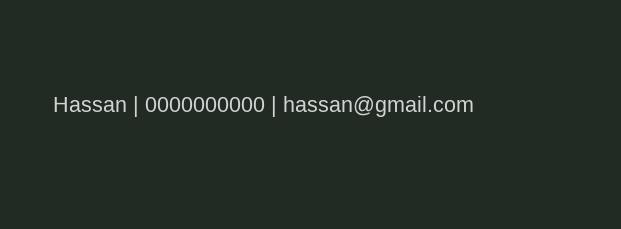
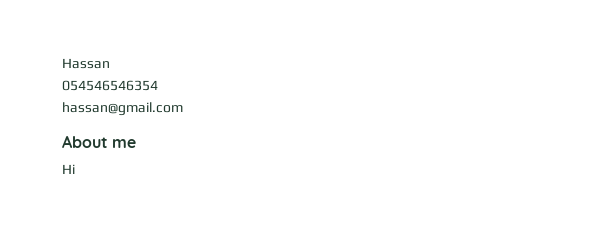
[133,96,474,117] | 0000000000 | hassan@gmail.com -> [62,80,158,91] [62,102,183,116] [62,135,137,148] [62,164,75,174] // 054546546354 // hassan@gmail.com // About me // Hi

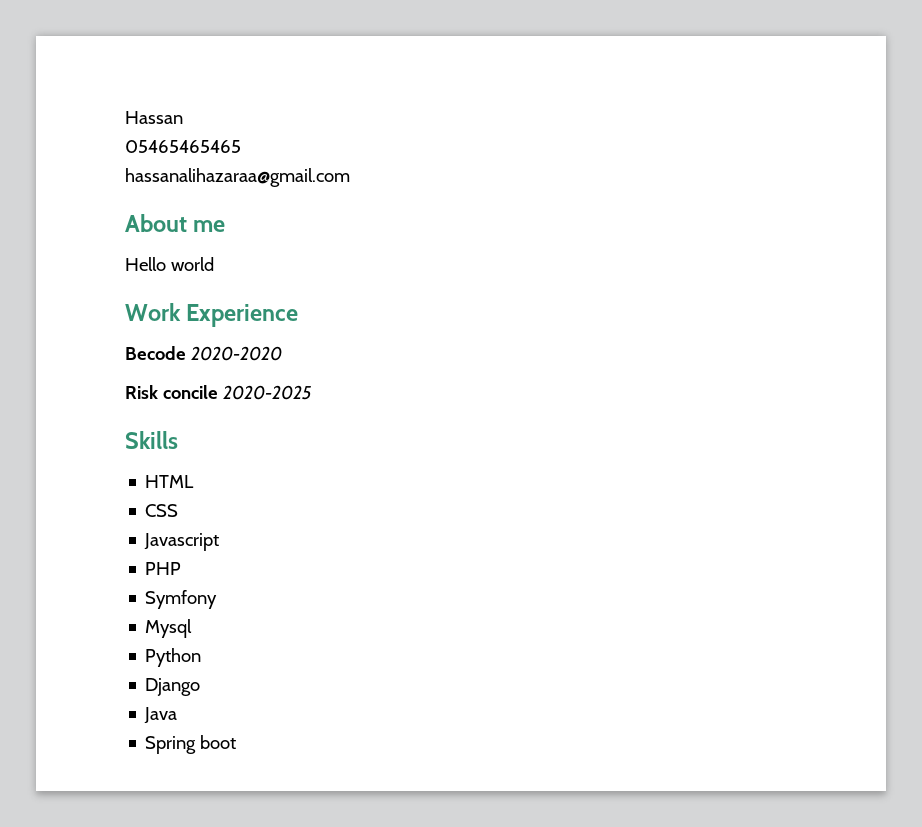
[62,80,158,91] [62,102,183,116] 054546546354 // hassan@gmail.com -> [125,140,241,153] [125,168,350,187] 05465465465 // hassanalihazaraa@gmail.com
[62,164,75,174] Hi -> [125,257,214,271] [125,303,299,327] [125,346,282,361] [125,385,311,400] [125,431,178,449] [145,475,195,488] [145,504,179,517] [144,533,220,551] [145,562,182,575] [145,590,218,609] [145,619,193,638] [145,648,202,667] [145,678,201,696] [144,707,178,724] [145,735,237,754] Hello world // Work Experience // Becode 2020-2020 // Risk concile 2020-2025 // Skills // HTML // CSS // Javascript // PHP // Symfony // Mysql // Python // Django // Java // Spring boot

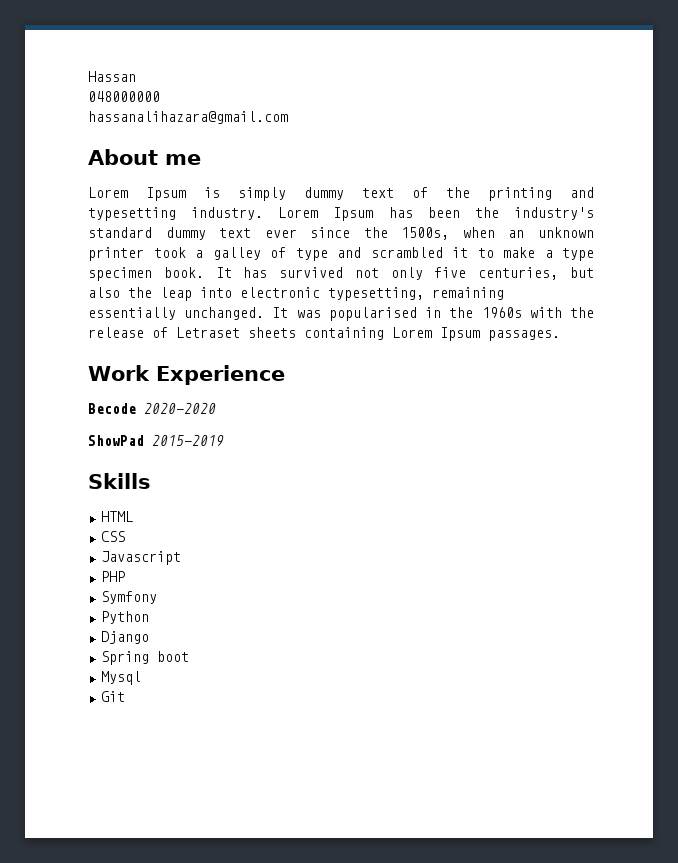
[125,140,241,153] [125,168,350,187] 05465465465 // hassanalihazaraa@gmail.com -> [88,91,160,102] [88,111,288,124] 048000000 // hassanalihazara@gmail.com
[125,257,214,271] Hello world -> [88,187,594,201] [88,207,595,221] [88,227,594,240] [88,247,594,261] [88,267,594,281] [88,287,504,301] [88,307,594,321] [88,327,560,341] Lorem Ipsum is simply dummy text of the printing and typesetting industry. Lorem Ipsum has been the industry's standard dummy text ever since the 1500s, when an unknown printer took a galley of type and scrambled it to make a type specimen book. It has survived not only five centuries, but also the leap into electronic typesetting, remaining essentially unchanged. It was popularised in the 1960s with the release of Letraset sheets containing Lorem Ipsum passages.
[125,385,311,400] Risk concile 2020-2025 -> [88,435,224,447] ShowPad 2015-2019
[145,619,193,638] // Mysql -> (157, 597) none
[144,707,178,724] // Java -> (149, 637) none
(237, 742) none -> [100,671,141,685] [100,691,125,702] // Mysql // Git

